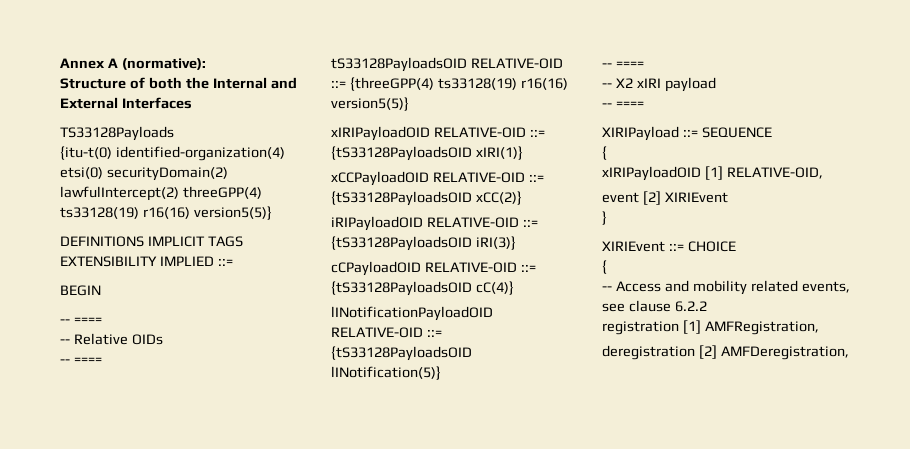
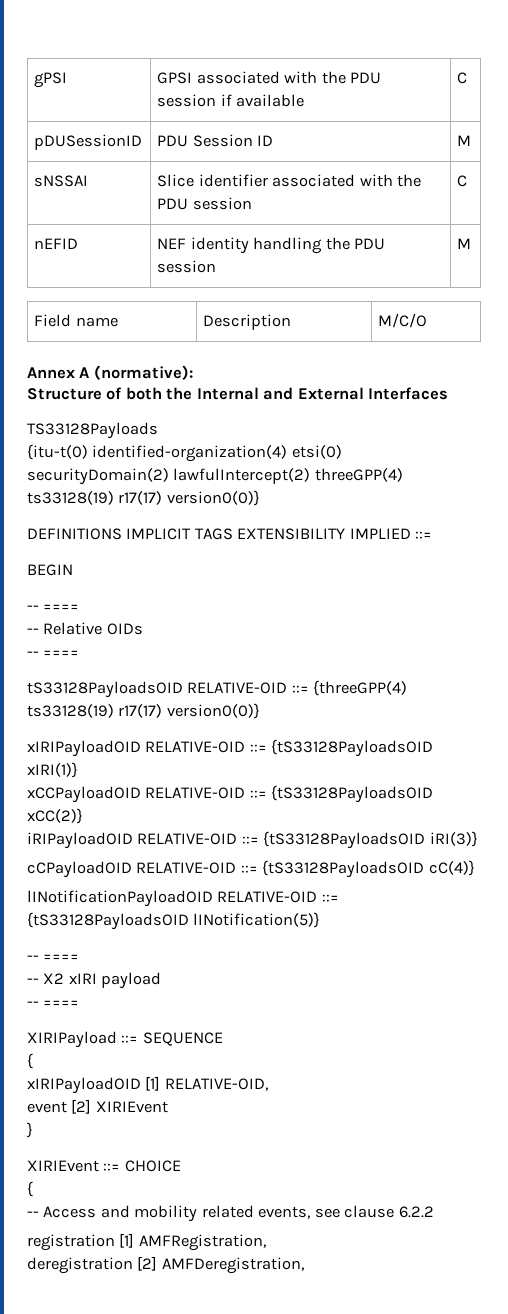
(60, 63) none -> [34,72,68,88] [157,71,382,84] [157,94,305,107] [457,72,468,84] [34,134,143,150] [157,134,274,147] [457,135,472,146] [34,175,89,187] [157,174,422,187] [157,197,252,210] [457,175,468,187] [34,238,79,249] [157,237,386,254] [157,260,217,273] [457,238,472,249] [34,314,118,327] [203,314,292,330] [378,313,428,328] gPSI | GPSI associated with the PDU session if available | C // pDUSessionID | PDU Session ID | M // sNSSAI | Slice identifier associated with the PDU session | C // nEFID | NEF identity handling the PDU session | M // Field name | Description | M/C/O //
[142,206,272,220] r16(16) version5(5)} -> [118,490,260,506] r17(17) version0(0)}
[520,78,568,90] [331,97,409,111] r16(16) version5(5)} -> [118,703,260,719] r17(17) version0(0)}

